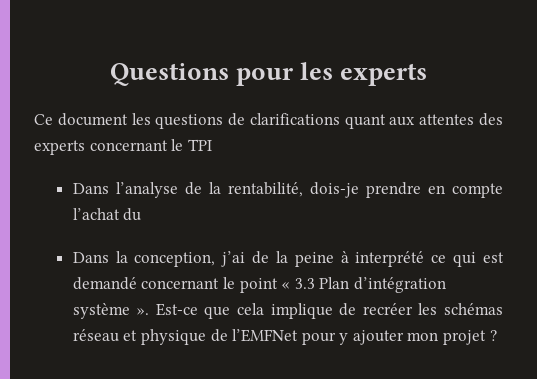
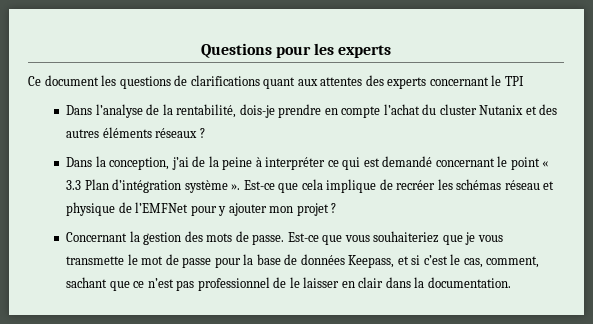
(142, 214) none -> [439,104,558,115] [66,127,205,138] cluster Nutanix et des autres éléments réseaux ?
[355,251,425,267] interprété -> [265,157,326,170] interpréter
(497, 335) none -> [66,231,503,245] [66,254,540,268] [66,277,511,291] // Concernant la gestion des mots de passe. Est-ce que vous souhaiteriez que je vous transmette le mot de passe pour la base de données Keepass, et si c’est le cas, comment, sachant que ce n’est pas professionnel de le laisser en clair dans la documentation.

